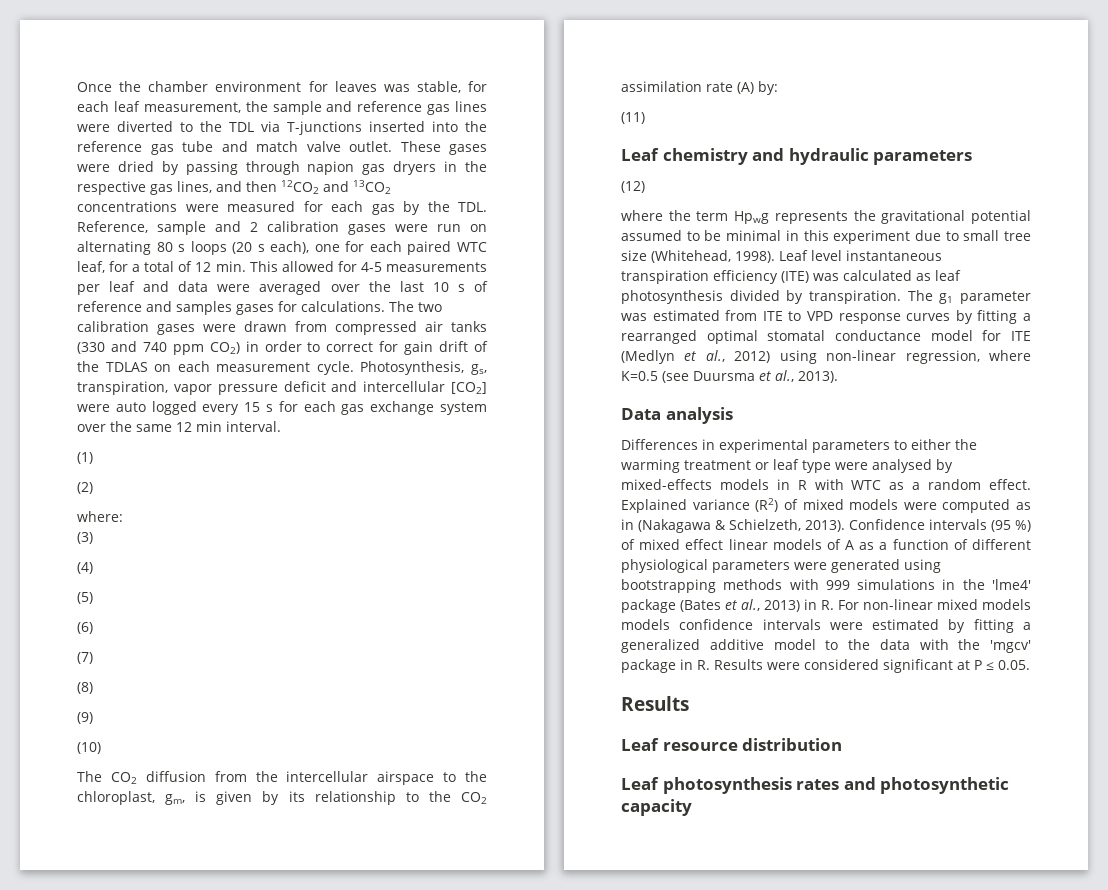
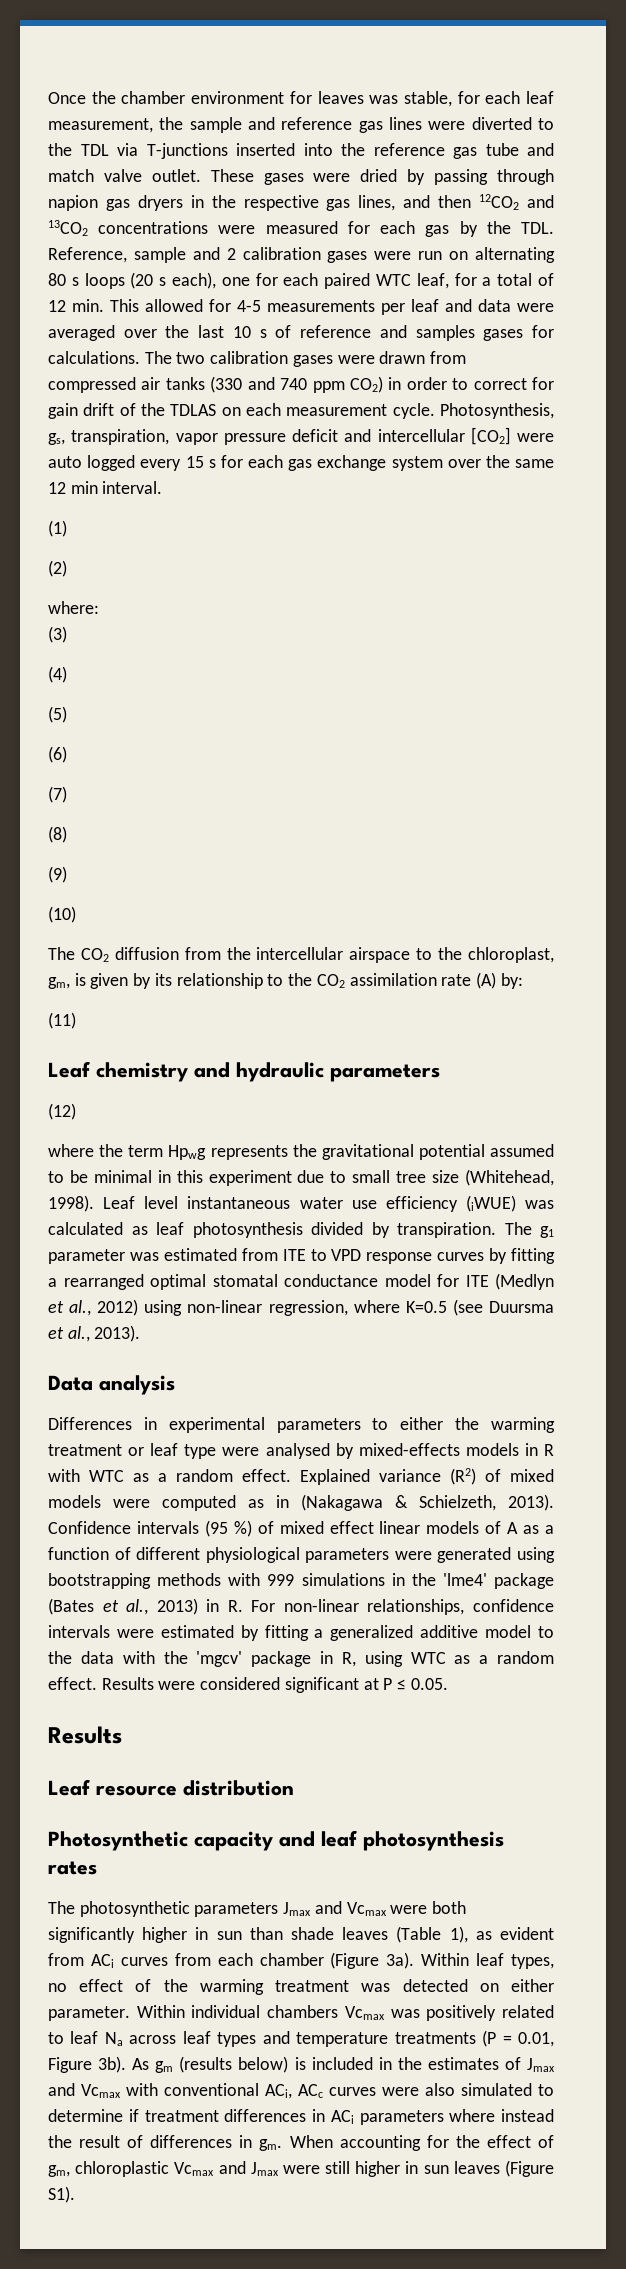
[621,270,809,284] transpiration efficiency (ITE) -> [299,1195,516,1212] water use efficiency (iWUE)
[937,599,1031,610] [621,619,670,630] mixed models models -> [367,1599,465,1615] relationships,
[697,660,710,670] R. -> [341,1651,554,1667] [48,1677,97,1690] R, using WTC as a random effect.
[621,777,1010,794] [621,799,692,816] Leaf photosynthesis rates and photosynthetic capacity -> [48,1830,504,1851] [48,1861,97,1875] [48,1901,467,1917] [48,1926,554,1943] [48,1952,554,1969] [48,1979,554,1995] [48,2005,554,2021] [48,2030,554,2047] [48,2056,555,2073] [48,2083,554,2099] [48,2109,554,2125] [48,2135,554,2151] [48,2160,554,2177] [48,2186,75,2203] Photosynthetic capacity and leaf photosynthesis rates // The photosynthetic parameters Jmax and Vcmax were both significantly higher in sun than shade leaves (Table 1), as evident from ACi curves from each chamber (Figure 3a). Within leaf types, no effect of the warming treatment was detected on either parameter. Within individual chambers Vcmax was positively related to leaf Na across leaf types and temperature treatments (P = 0.01, Figure 3b). As gm (results below) is included in the estimates of Jmax and Vcmax with conventional ACi, ACc curves were also simulated to determine if treatment differences in ACi parameters where instead the result of differences in gm. When accounting for the effect of gm, chloroplastic Vcmax and Jmax were still higher in sun leaves (Figure S1).

